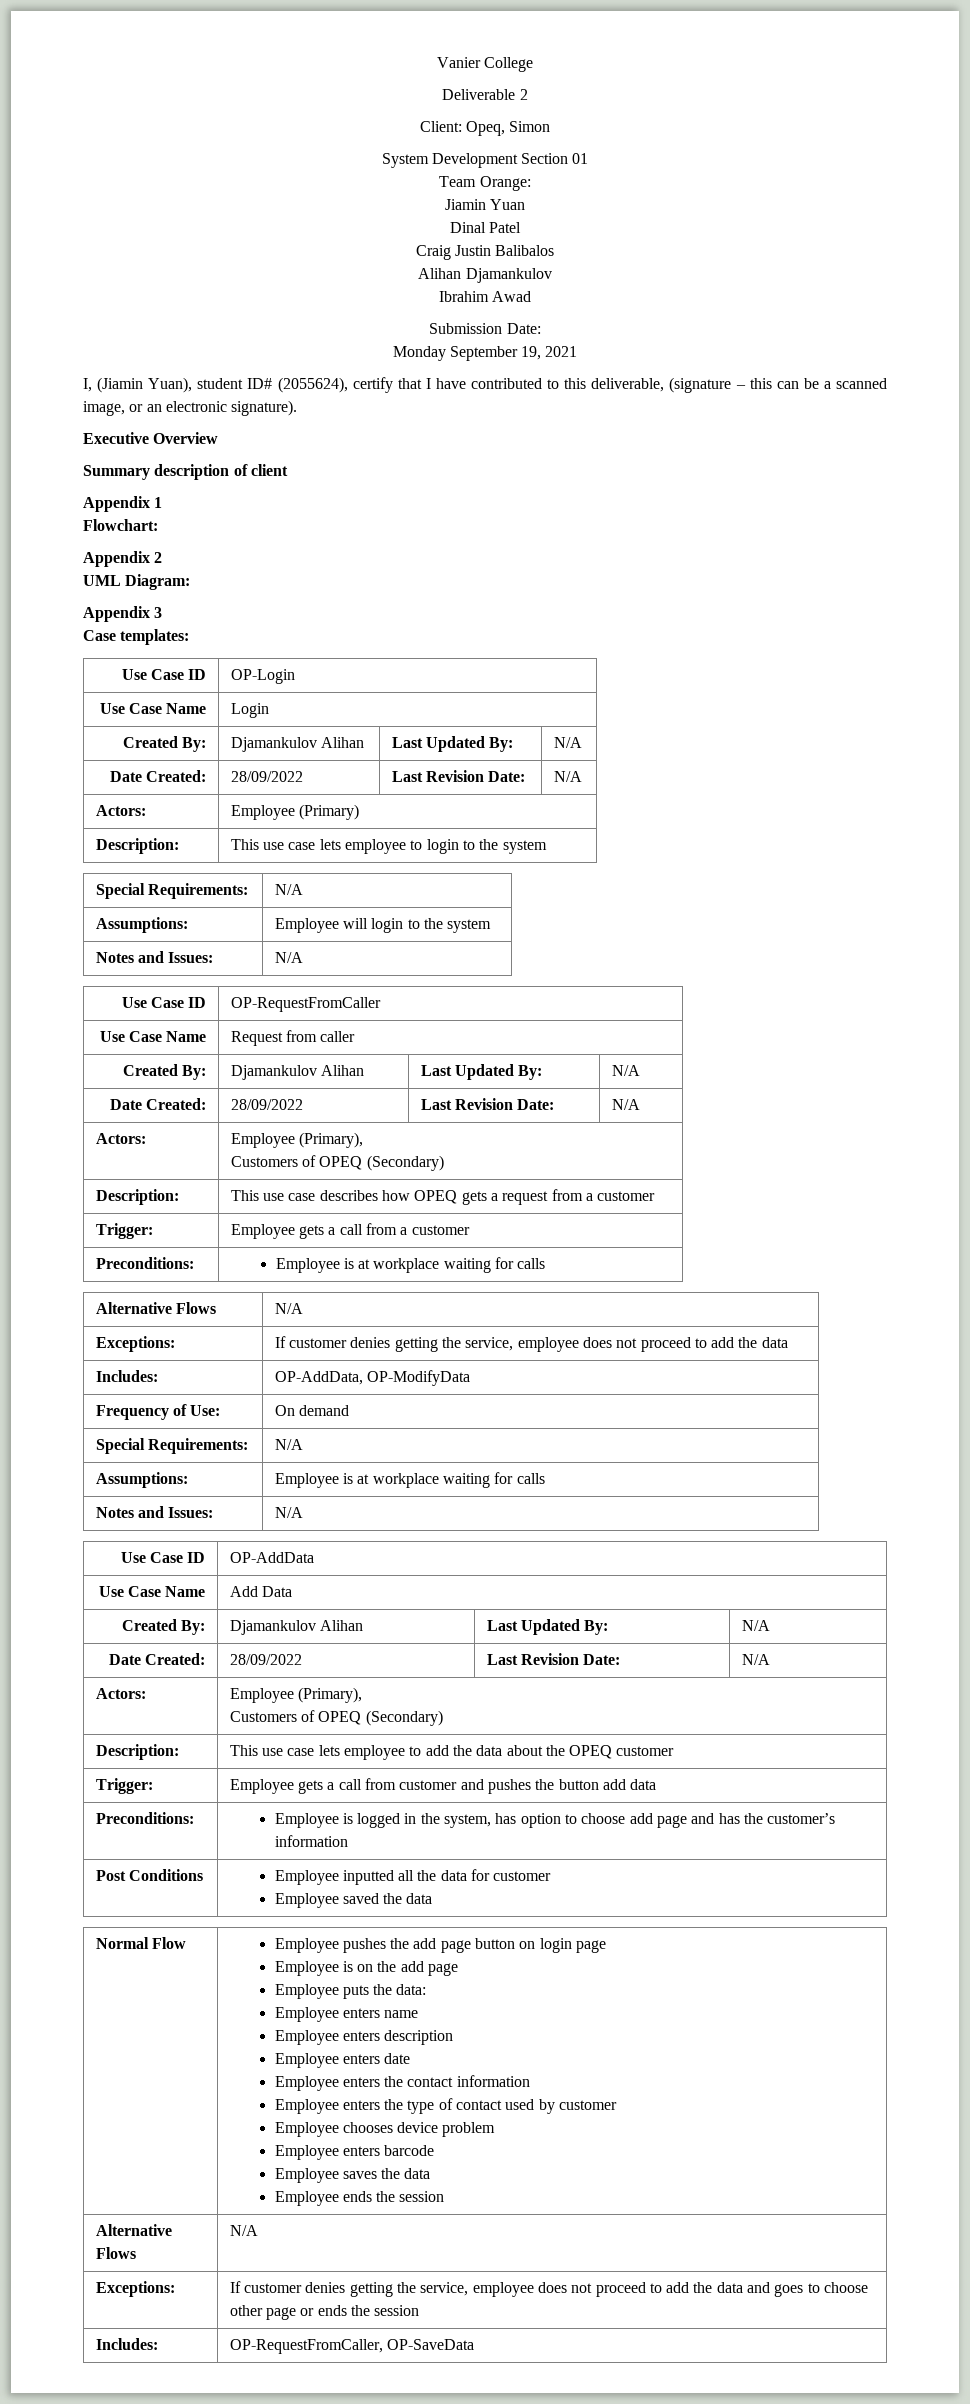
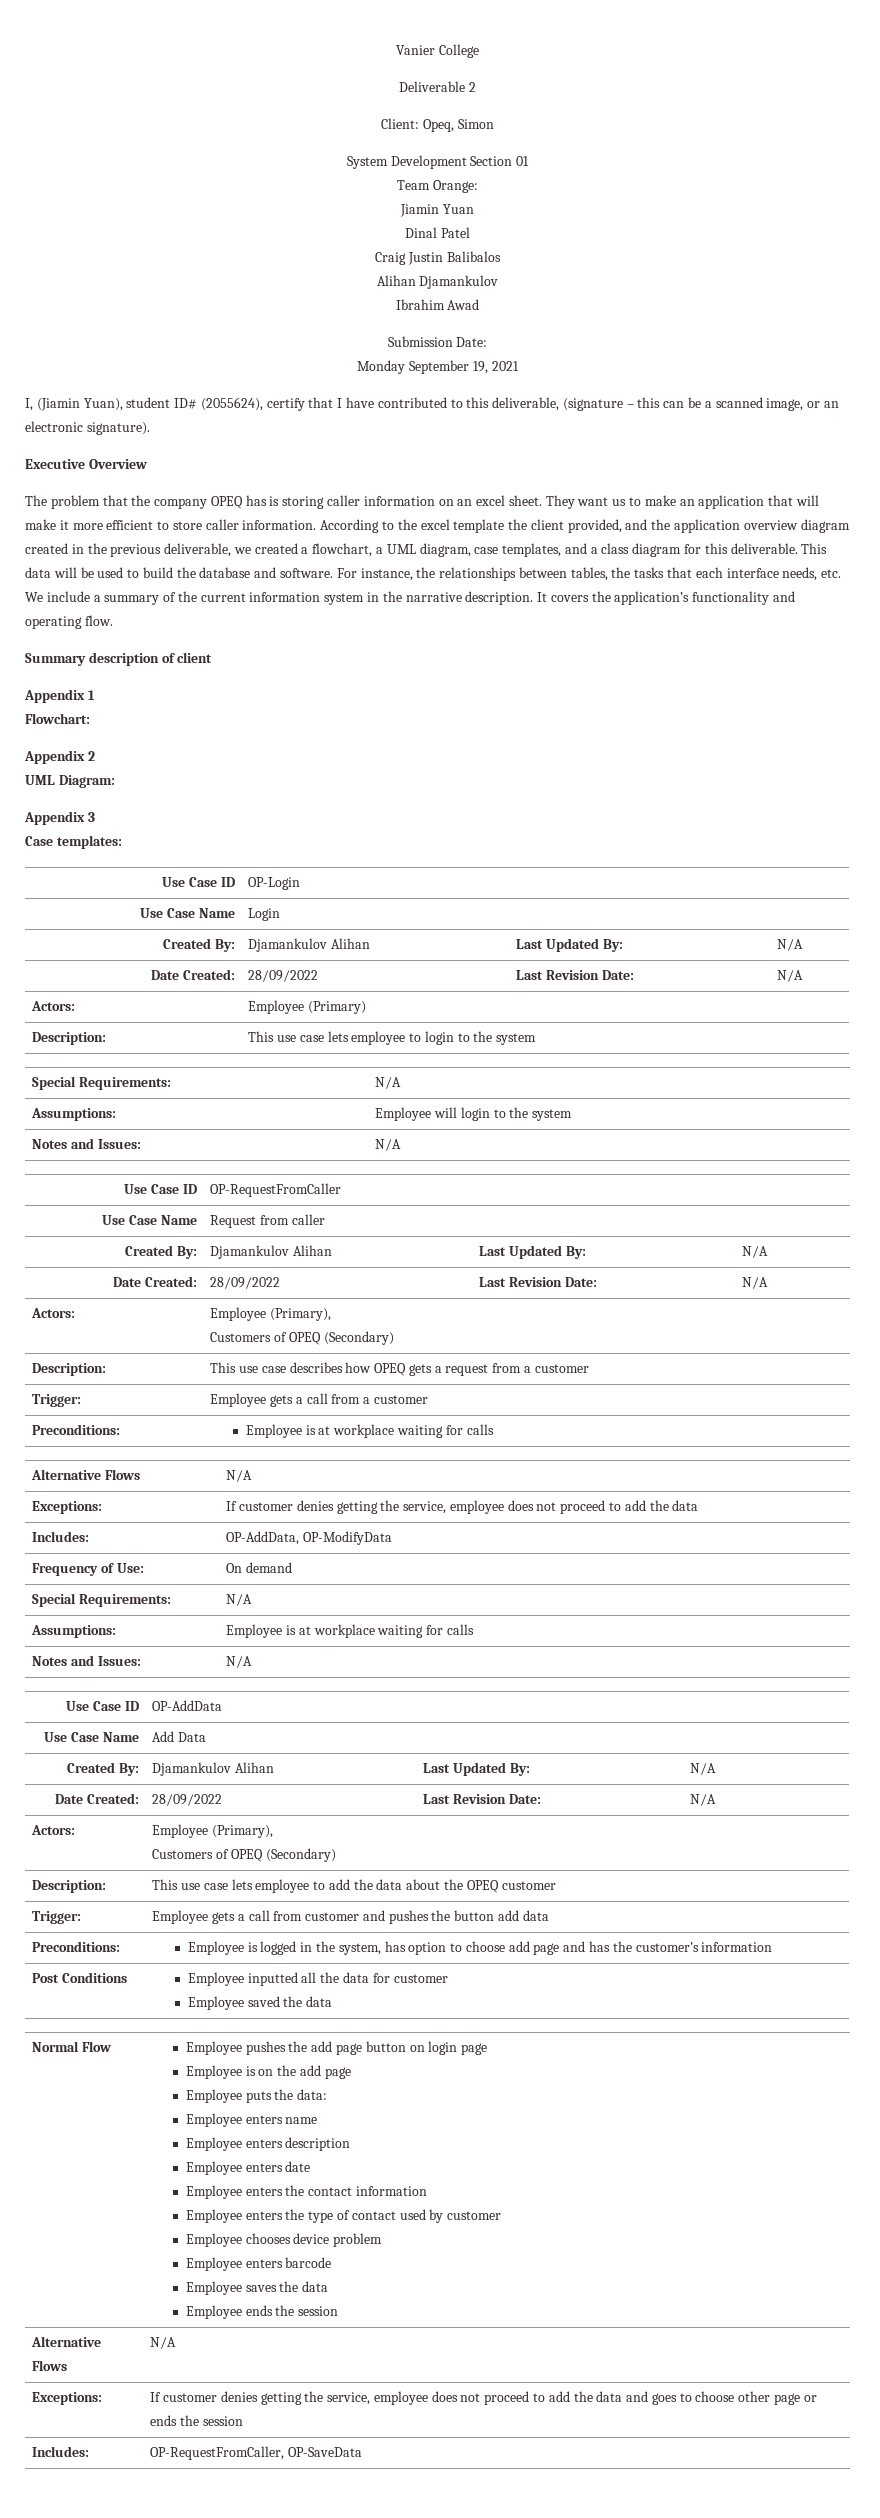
(219, 438) none -> [25,495,819,509] [25,519,850,533] [25,543,828,557] [25,567,842,581] [25,591,796,605] [25,615,113,629] // The problem that the company OPEQ has is storing caller information on an excel sheet. They want us to make an application that will make it more efficient to store caller information. According to the excel template the client provided, and the application overview diagram created in the previous deliverable, we created a flowchart, a UML diagram, case templates, and a class diagram for this deliverable. This data will be used to build the database and software. For instance, the relationships between tables, the tasks that each interface needs, etc. We include a summary of the current information system in the narrative description. It covers the application’s functionality and operating flow.

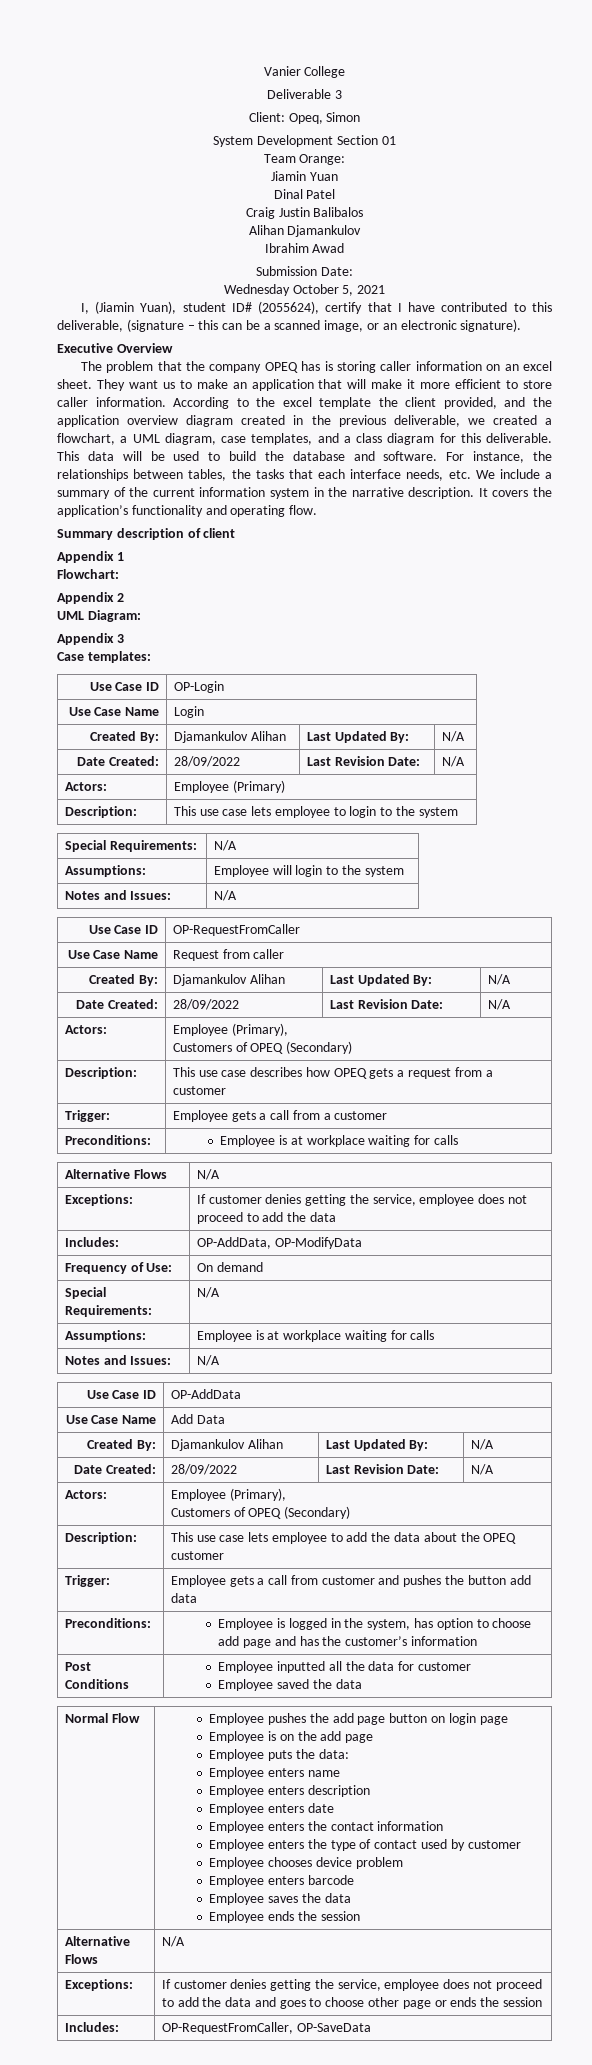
[468,82,476,92] 2 -> [334,90,342,99] 3
[357,360,488,374] Monday September 19, -> [223,284,354,296] Wednesday October 5,

